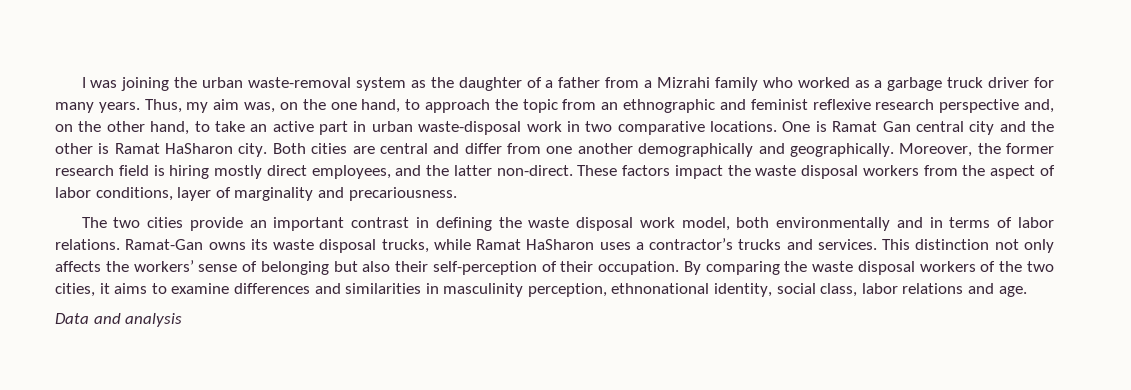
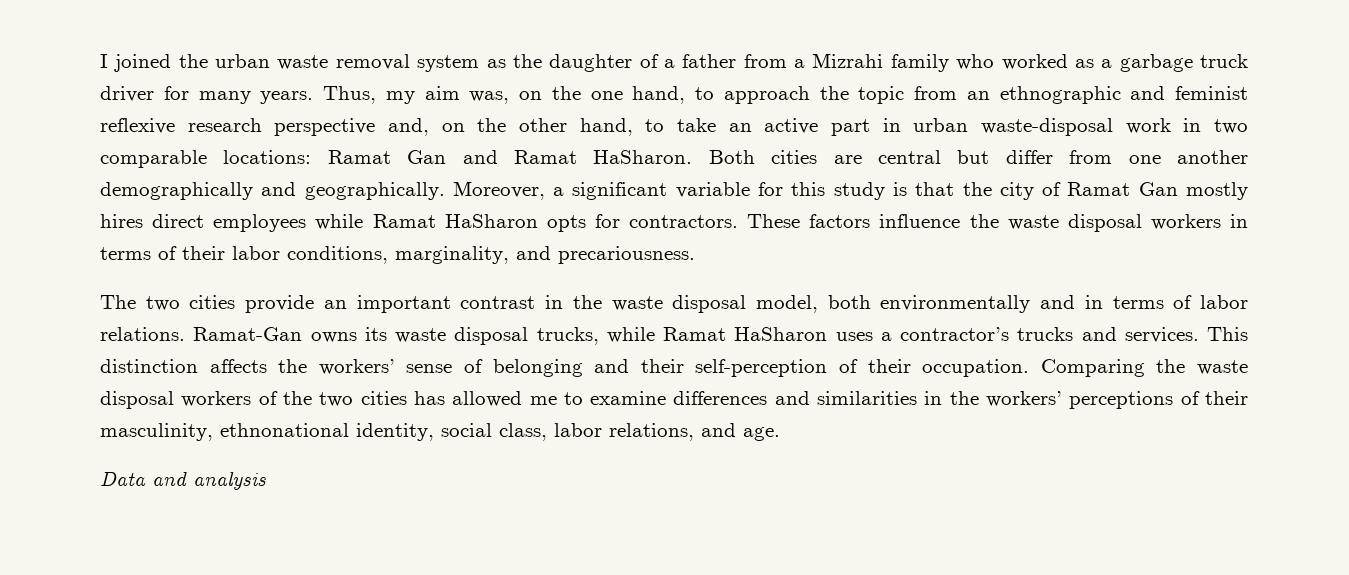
[90,77,352,91] was joining the urban waste-removal -> [114,54,410,72] joined the urban waste removal
[617,121,1054,135] [55,143,268,157] comparative locations. One is Ramat Gan central city and the other is Ramat HaSharon city. -> [100,150,693,168] comparable locations: Ramat Gan and Ramat HaSharon.
[433,143,460,154] and -> [957,150,990,164] but
[977,143,1054,154] [55,165,573,179] the former research field is hiring mostly direct employees, and the latter non-direct. -> [553,182,1248,200] [100,214,738,232] a significant variable for this study is that the city of Ramat Gan mostly hires direct employees while Ramat HaSharon opts for contractors.
[674,165,1055,179] [55,187,314,201] impact the waste disposal workers from the aspect of labor conditions, layer of marginality -> [879,214,1248,232] [100,246,509,264] influence the waste disposal workers in terms of their labor conditions, marginality,
[435,217,675,231] defining the waste disposal work -> [572,295,747,313] the waste disposal
[994,239,1055,253] not only -> (198, 366) none
[333,261,391,272] but also -> [594,359,630,373] and
[683,261,780,275] By comparing -> [1040,359,1145,377] Comparing
[55,283,148,297] cities, it aims -> [360,391,557,407] cities has allowed me
[443,283,607,297] masculinity perception, -> [949,391,1248,409] [100,423,213,441] the workers’ perceptions of their masculinity,
[902,283,964,294] relations -> [609,423,694,441] relations,

